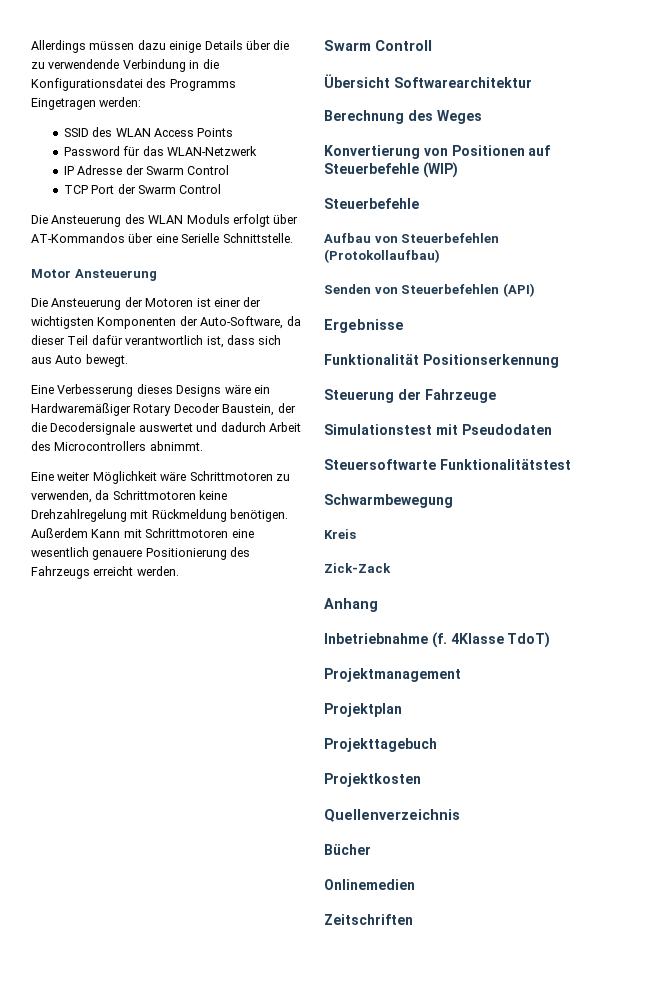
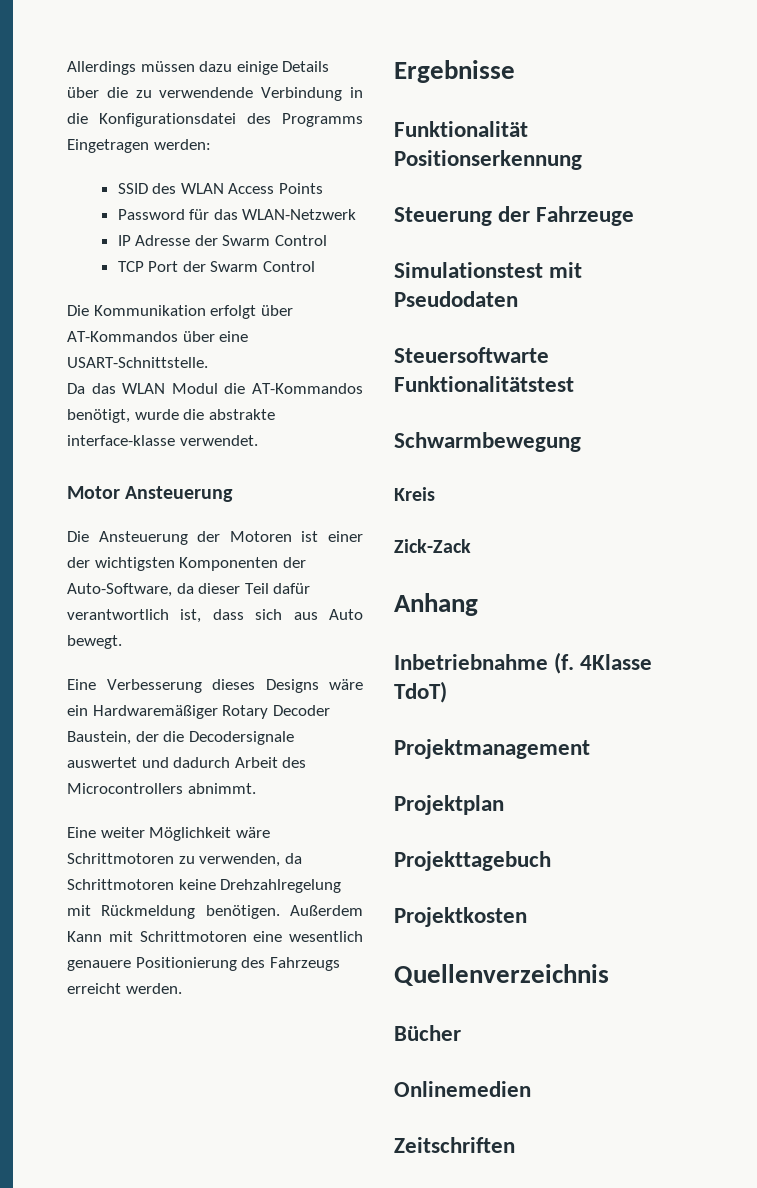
[51,214,230,227] Ansteuerung des WLAN Moduls -> [93,305,206,316] Kommunikation
[181,233,293,243] Serielle Schnittstelle. -> [67,357,208,368] [67,383,363,394] [67,409,275,423] [67,435,258,446] USART-Schnittstelle. // Da das WLAN Modul die AT-Kommandos benötigt, wurde die abstrakte interface-klasse verwendet.
[324,40,432,51] [324,74,532,88] [324,110,482,124] [324,145,551,159] [324,162,458,178] [324,198,419,209] [324,233,500,243] [324,249,440,263] [324,283,535,297] // Swarm Controll // Übersicht Softwarearchitektur // Berechnung des Weges // Konvertierung von Positionen auf Steuerbefehle (WIP) // Steuerbefehle // Aufbau von Steuerbefehlen (Protokollaufbau) // Senden von Steuerbefehlen (API) -> (182, 988) none

